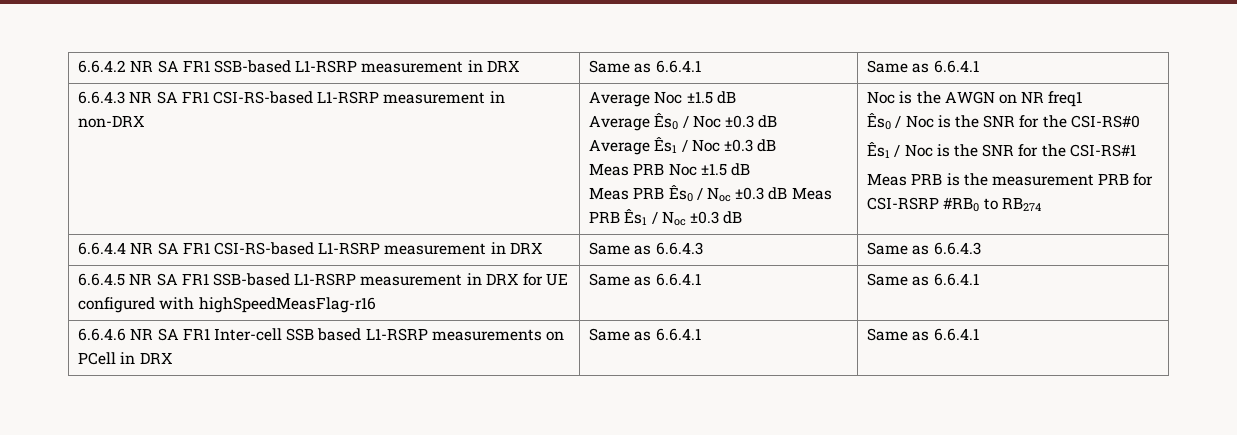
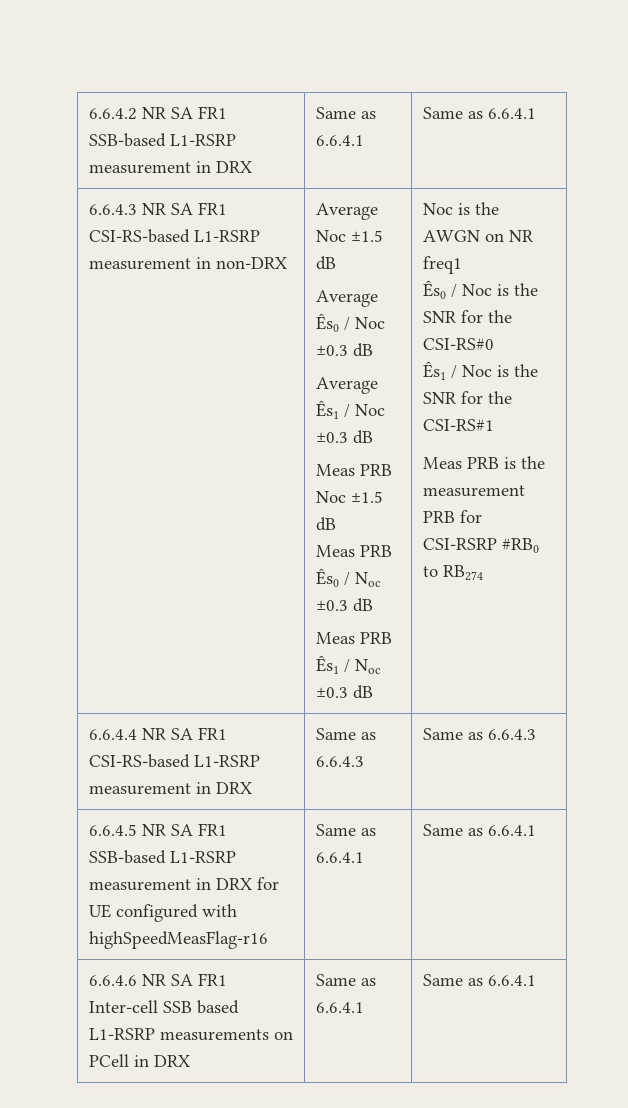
(788, 193) none -> (373, 605) //

